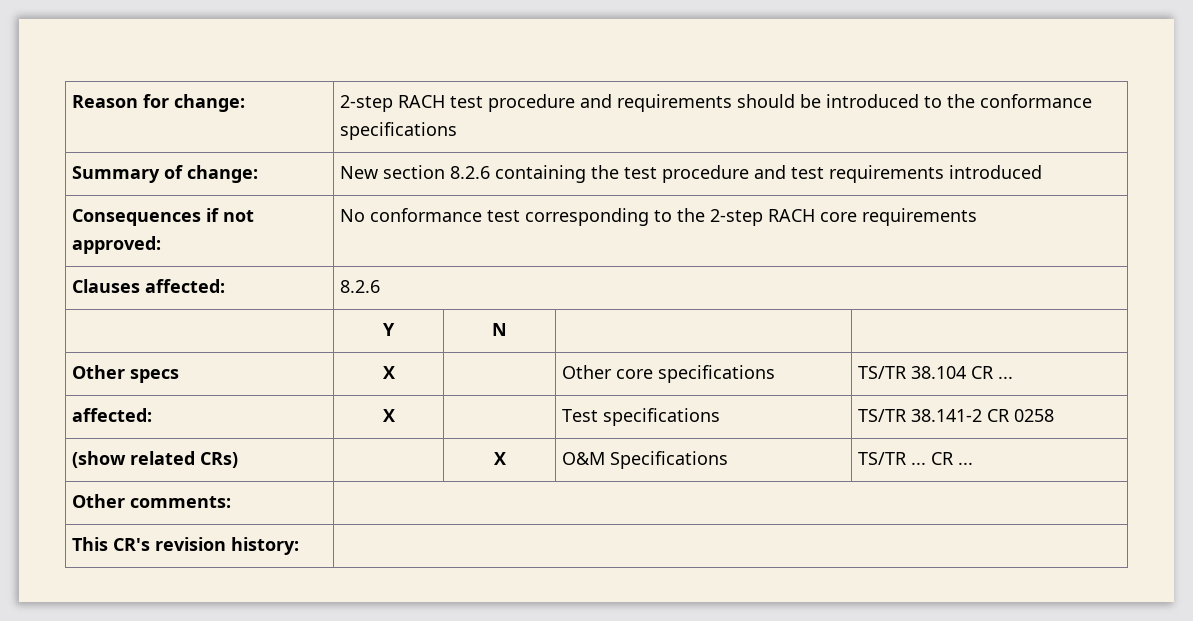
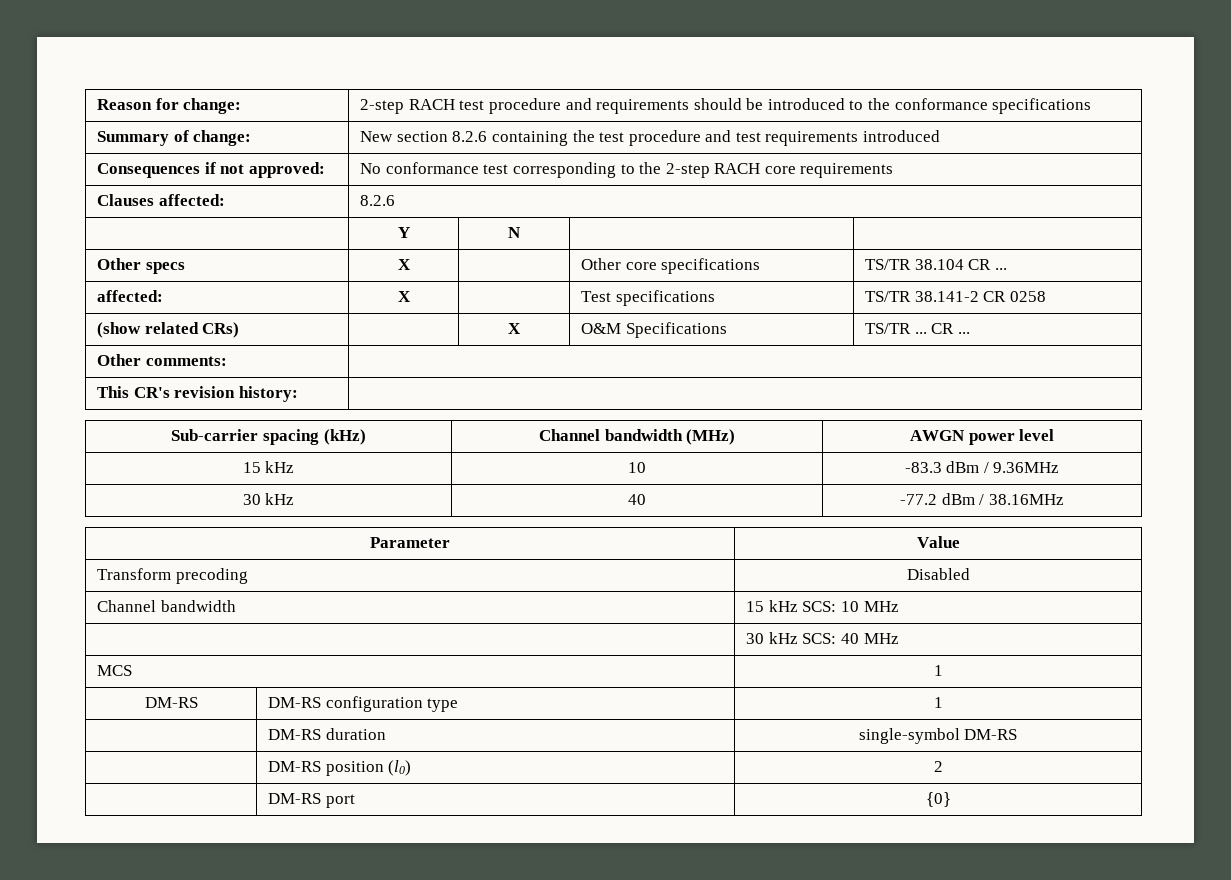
(300, 546) none -> [171,429,366,445] [538,429,736,445] [909,429,1055,445] [242,461,295,473] [628,462,646,473] [904,461,1060,473] [242,493,295,505] [628,494,646,505] [900,493,1064,505] [370,537,450,548] [916,536,960,548] [97,568,248,584] [906,568,970,580] [97,600,236,612] [746,600,899,612] [746,632,899,644] [97,665,133,676] [933,665,943,676] [144,697,198,708] [268,696,459,712] [933,697,943,708] [268,728,386,740] [858,728,1018,744] [268,760,412,776] [933,761,943,772] [268,793,355,808] [925,792,951,807] // Sub-carrier spacing (kHz) | Channel bandwidth (MHz) | AWGN power level // 15 kHz | 10 | -83.3 dBm / 9.36MHz // 30 kHz | 40 | -77.2 dBm / 38.16MHz // Parameter | Value // Transform precoding | Disabled // Channel bandwidth | 15 kHz SCS: 10 MHz // | 30 kHz SCS: 40 MHz // MCS | 1 // DM-RS | DM-RS configuration type | 1 // | DM-RS duration | single-symbol DM-RS // | DM-RS position (l0) | 2 // | DM-RS port | {0}

